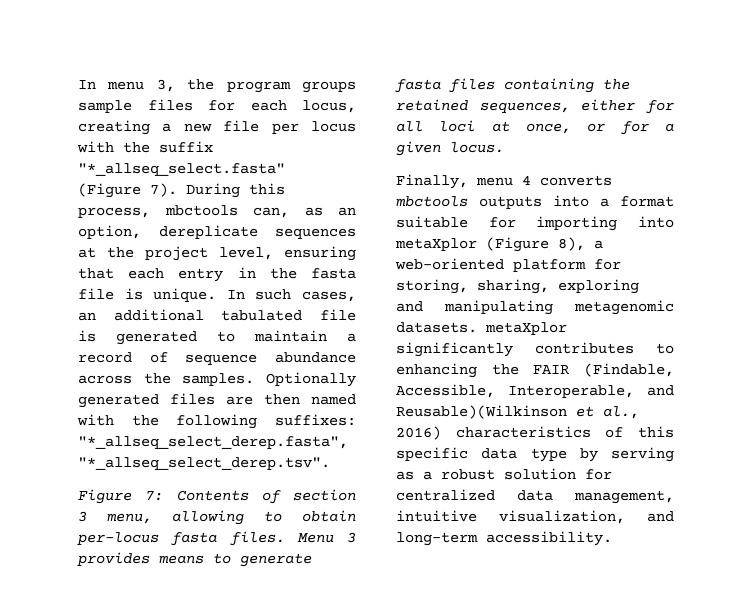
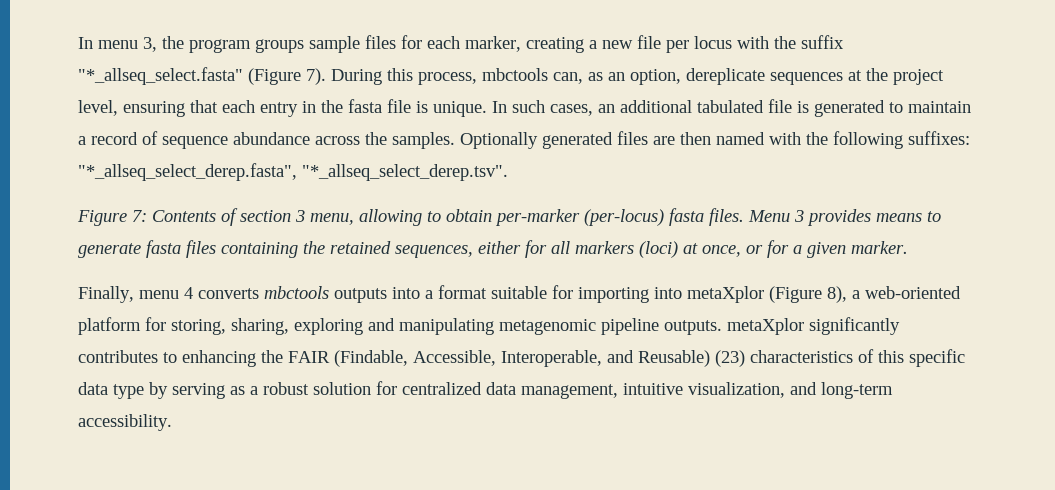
[302,100,356,113] locus, -> [465,36,521,52] marker,
[77,532,159,545] per-locus -> [495,209,664,226] per-marker (per-locus)
[439,120,476,132] loci -> [575,241,678,258] markers (loci)
[450,142,504,153] locus. -> [851,241,908,254] marker.
[396,322,477,333] datasets. -> [601,318,722,335] pipeline outputs.
[396,405,639,419] [396,426,441,440] Reusable)(Wilkinson et al., 2016) -> [638,350,745,367] Reusable) (23)

